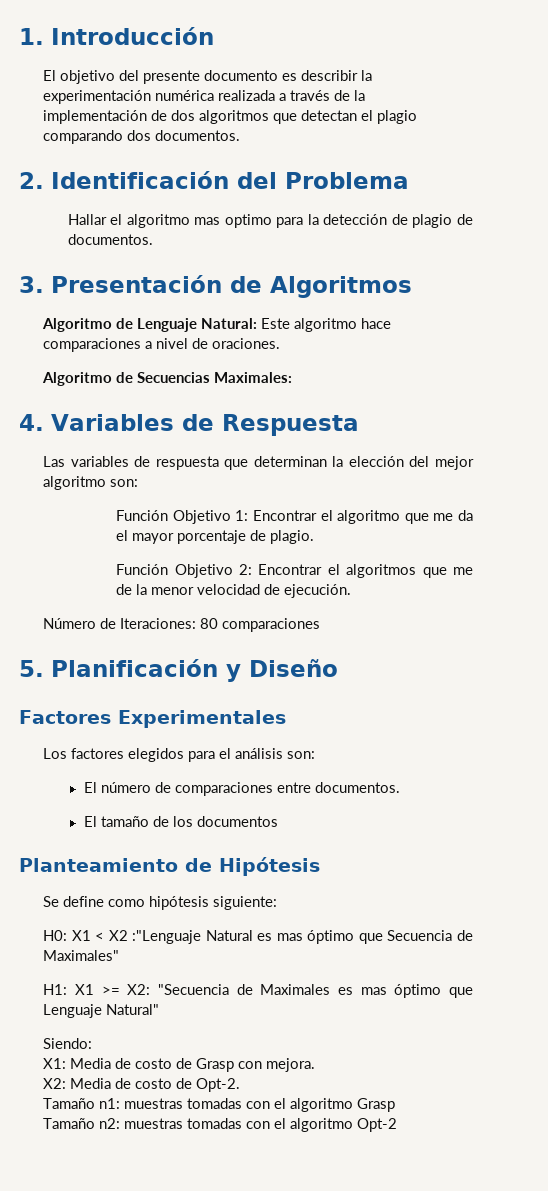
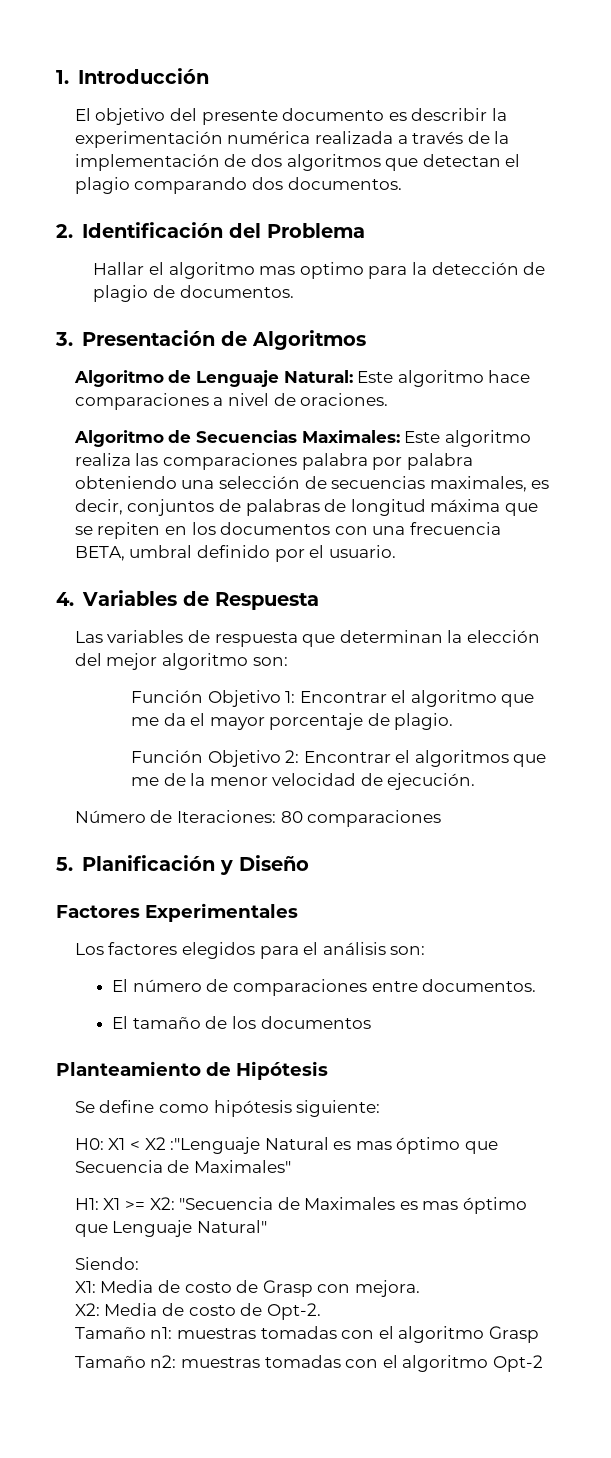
(293, 377) none -> [404,430,531,447] [74,453,473,470] [74,476,550,492] [74,499,538,516] [74,522,501,539] [74,545,396,562] Este algoritmo realiza las comparaciones palabra por palabra obteniendo una selección de secuencias maximales, es decir, conjuntos de palabras de longitud máxima que se repiten en los documentos con una frecuencia BETA, umbral definido por el usuario.

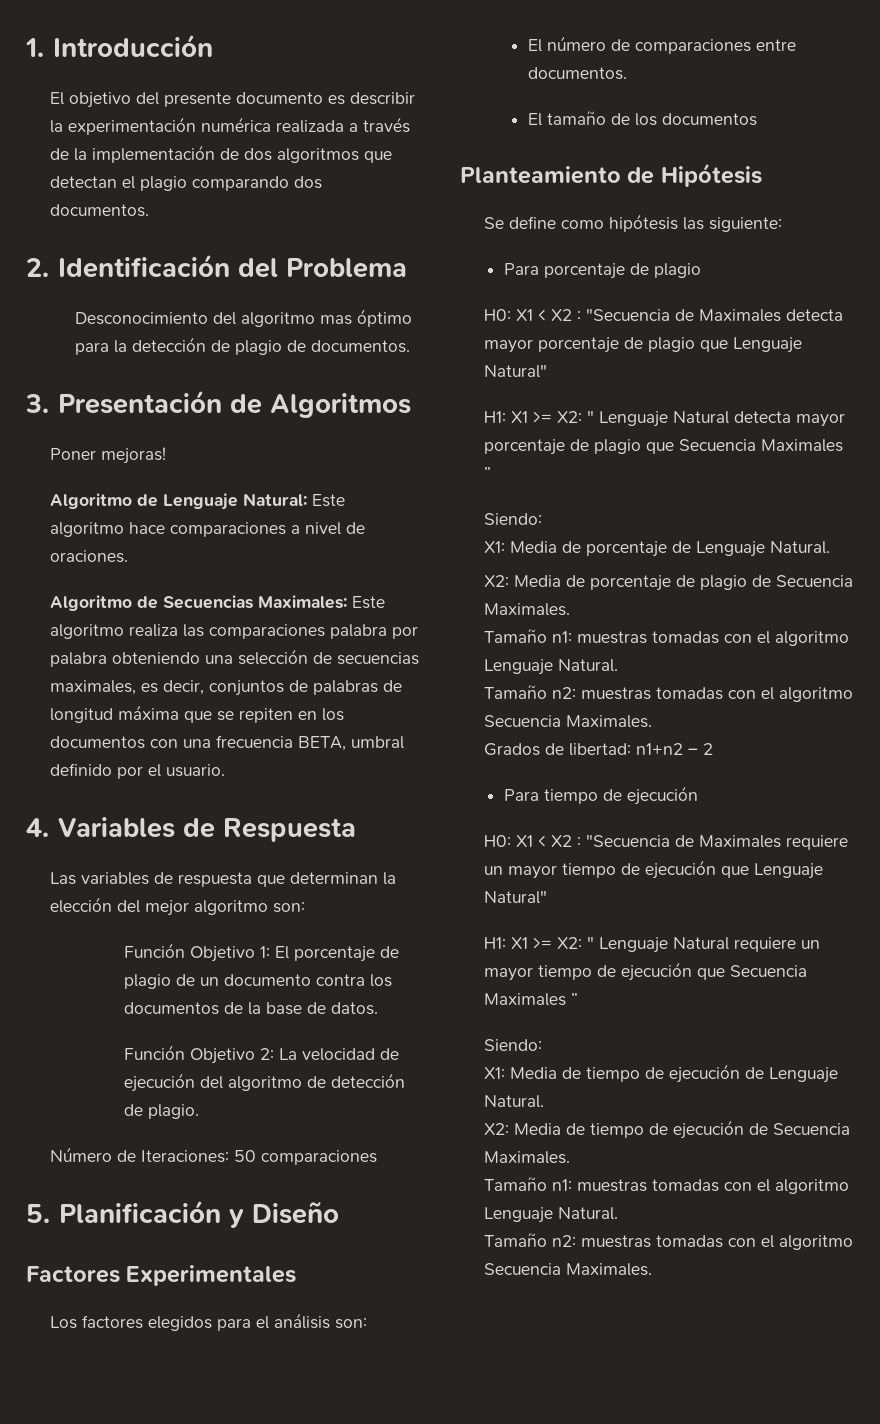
[93,262,165,275] Hallar el -> [74,312,236,325] Desconocimiento del
[299,262,364,279] optimo -> [356,309,412,327] óptimo
(366, 340) none -> [50,447,167,464] // Poner mejoras!
[299,690,535,707] [130,713,454,730] [130,750,547,767] [130,773,476,790] Encontrar el algoritmo que me da el mayor porcentaje de plagio. // Función Objetivo 2: Encontrar el algoritmos que me de la menor velocidad de ejecución. -> [274,946,399,962] [123,974,392,989] [123,1002,378,1015] [123,1045,399,1064] [123,1073,405,1092] [123,1104,199,1119] El porcentaje de plagio de un documento contra los documentos de la base de datos. // Función Objetivo 2: La velocidad de ejecución del algoritmo de detección de plagio.
[280,811,303,823] 80 -> [234,1150,257,1162] 50
(292, 1108) none -> [683,217,705,230] las
[74,1137,499,1154] [74,1160,291,1173] [74,1197,528,1214] [74,1220,267,1237] [74,1257,139,1270] [74,1280,420,1297] [74,1303,321,1320] [74,1326,539,1343] [74,1355,543,1372] // H0: X1 < X2 :"Lenguaje Natural es mas óptimo que Secuencia de Maximales" // H1: X1 >= X2: "Secuencia de Maximales es mas óptimo que Lenguaje Natural" // Siendo: // X1: Media de costo de Grasp con mejora. // X2: Media de costo de Opt-2. // Tamaño n1: muestras tomadas con el algoritmo Grasp // Tamaño n2: muestras tomadas con el algoritmo Opt-2 -> [503,263,701,279] [484,308,844,322] [484,337,803,353] [484,364,548,378] [484,410,846,427] [484,439,844,455] [484,467,492,479] [484,513,543,525] [484,541,831,557] [484,575,854,591] [484,603,571,616] [484,629,850,646] [484,659,619,675] [484,685,854,702] [484,715,653,728] [484,743,714,756] [503,786,698,805] [484,834,849,850] [484,860,824,879] [484,890,548,904] [484,936,821,953] [484,962,808,981] [484,993,579,1006] [484,1039,543,1051] [484,1064,839,1083] [484,1095,545,1108] [484,1120,851,1139] [484,1151,571,1164] [484,1177,850,1194] [484,1207,619,1223] [484,1233,854,1250] [484,1263,653,1276] // Para porcentaje de plagio // H0: X1 < X2 : "Secuencia de Maximales detecta mayor porcentaje de plagio que Lenguaje Natural" // H1: X1 >= X2: " Lenguaje Natural detecta mayor porcentaje de plagio que Secuencia Maximales ” // Siendo: // X1: Media de porcentaje de Lenguaje Natural. // X2: Media de porcentaje de plagio de Secuencia Maximales. // Tamaño n1: muestras tomadas con el algoritmo Lenguaje Natural. // Tamaño n2: muestras tomadas con el algoritmo Secuencia Maximales. // Grados de libertad: n1+n2 – 2 // Para tiempo de ejecución // H0: X1 < X2 : "Secuencia de Maximales requiere un mayor tiempo de ejecución que Lenguaje Natural" // H1: X1 >= X2: " Lenguaje Natural requiere un mayor tiempo de ejecución que Secuencia Maximales ” // Siendo: // X1: Media de tiempo de ejecución de Lenguaje Natural. // X2: Media de tiempo de ejecución de Secuencia Maximales. // Tamaño n1: muestras tomadas con el algoritmo Lenguaje Natural. // Tamaño n2: muestras tomadas con el algoritmo Secuencia Maximales.

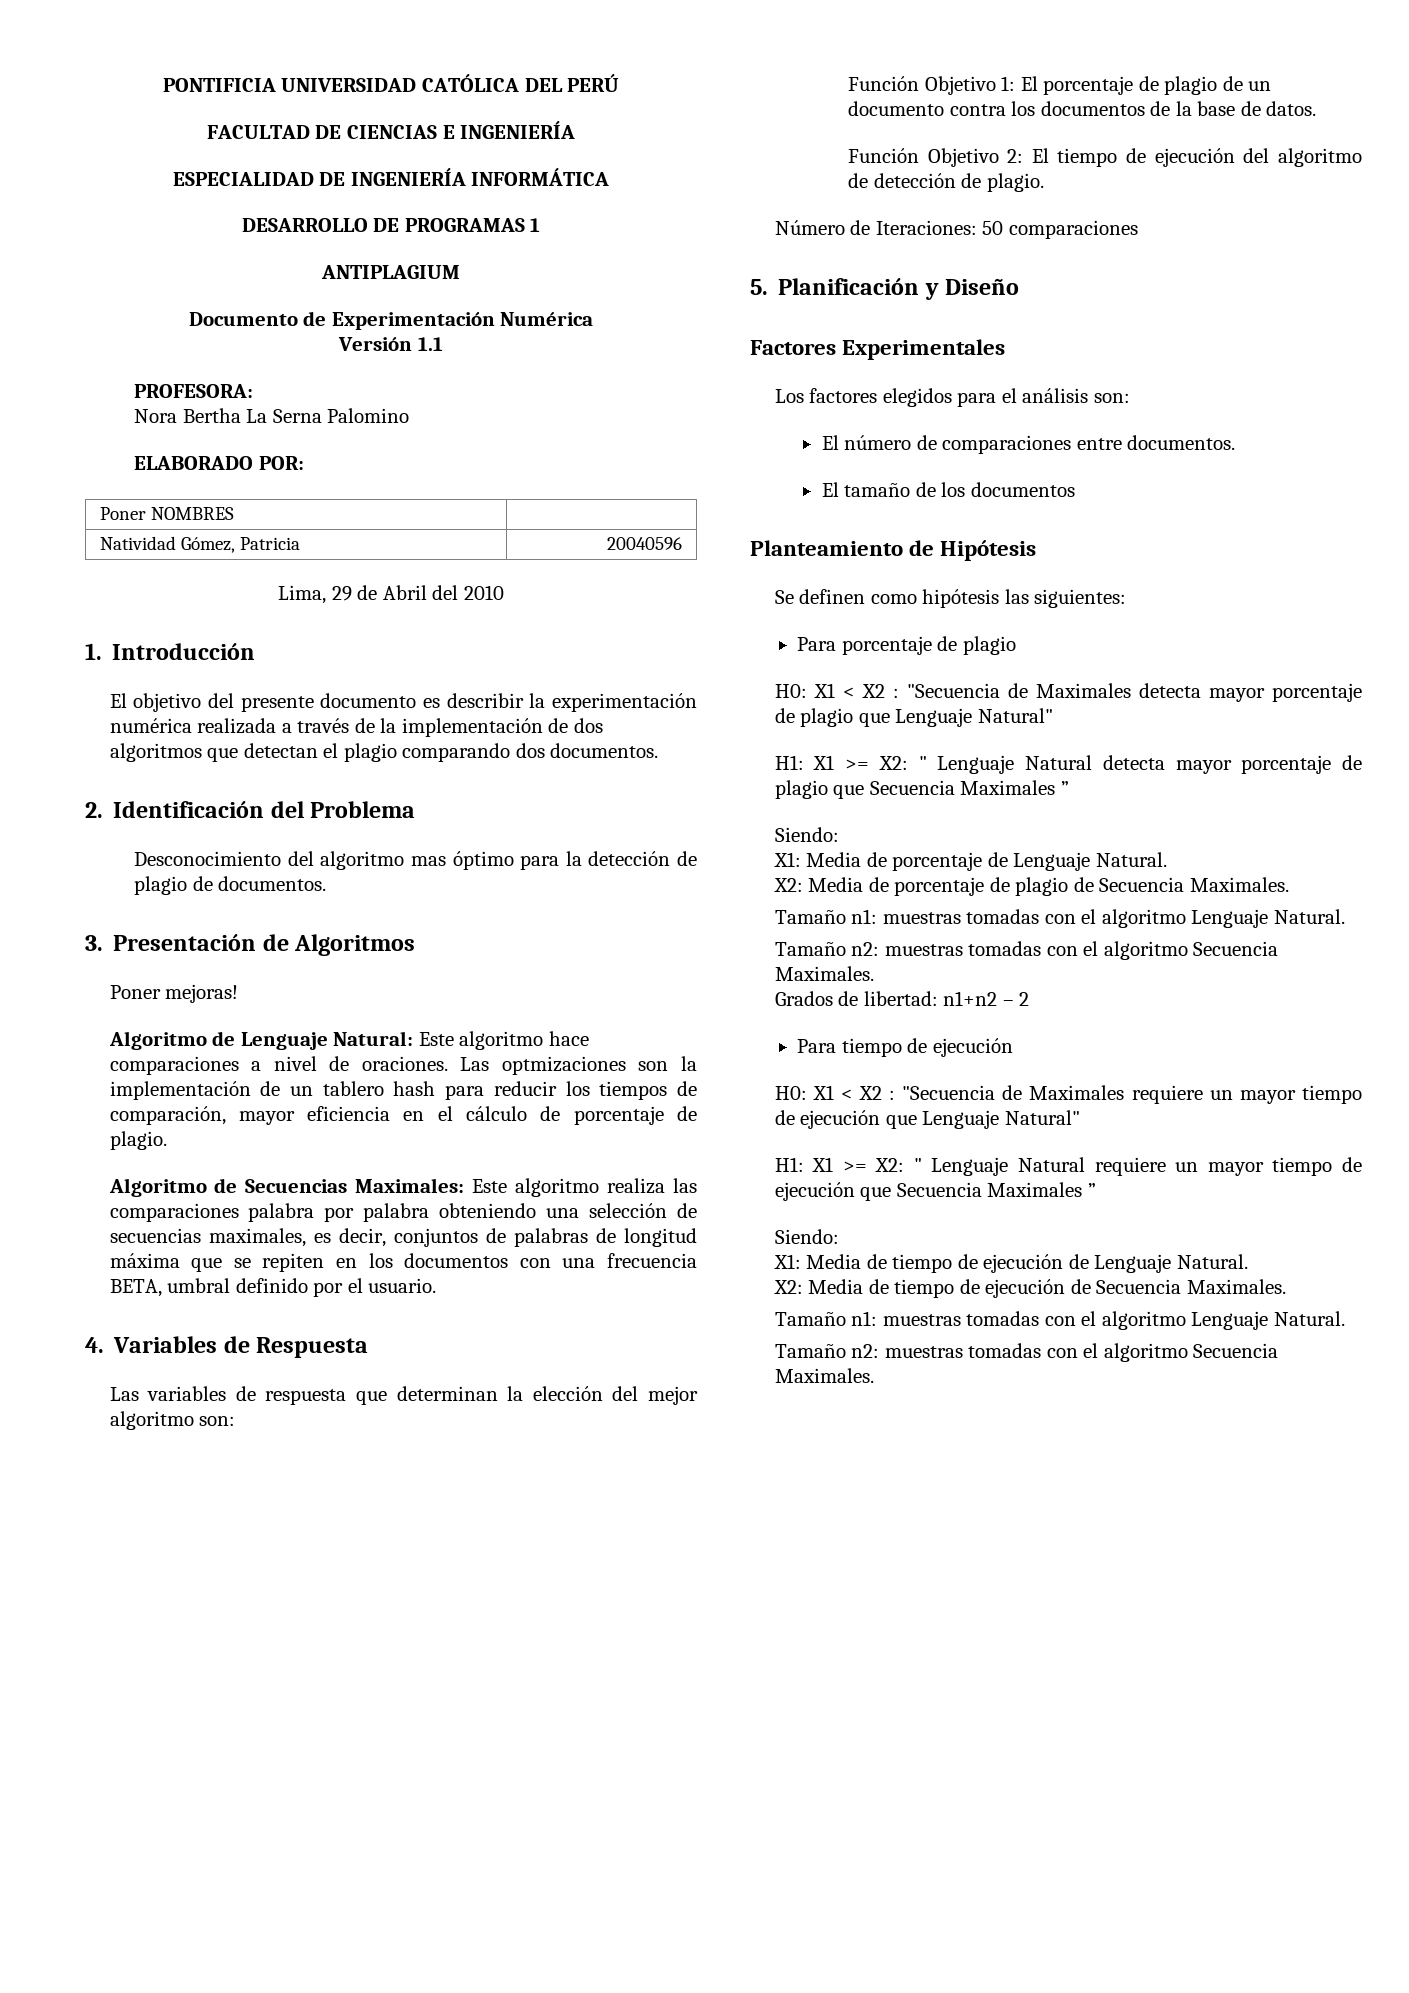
(25, 47) none -> [162,74,620,92] [206,121,576,139] [172,168,610,186] [241,218,541,232] [321,265,460,279] [188,311,594,330] [338,337,443,351] [133,384,253,398] [133,408,410,423] [133,456,304,470] [99,507,234,520] [99,536,300,553] [607,537,683,550] [278,585,504,604] PONTIFICIA UNIVERSIDAD CATÓLICA DEL PERÚ // FACULTAD DE CIENCIAS E INGENIERÍA // ESPECIALIDAD DE INGENIERÍA INFORMÁTICA // DESARROLLO DE PROGRAMAS 1 // ANTIPLAGIUM // Documento de Experimentación Numérica // Versión 1.1 // PROFESORA: // Nora Bertha La Serna Palomino // ELABORADO POR: // Poner NOMBRES | // Natividad Gómez, Patricia | 20040596 // Lima, 29 de Abril del 2010 //
(129, 556) none -> [460,1056,698,1075] [109,1081,698,1100] [109,1106,698,1125] [109,1131,167,1150] Las optmizaciones son la implementación de un tablero hash para reducir los tiempos de comparación, mayor eficiencia en el cálculo de porcentaje de plagio.
[278,1048,375,1061] La velocidad -> [1031,148,1118,167] El tiempo
[509,216,557,229] define -> [799,589,866,604] definen
[709,217,783,232] siguiente: -> [1034,589,1127,608] siguientes:

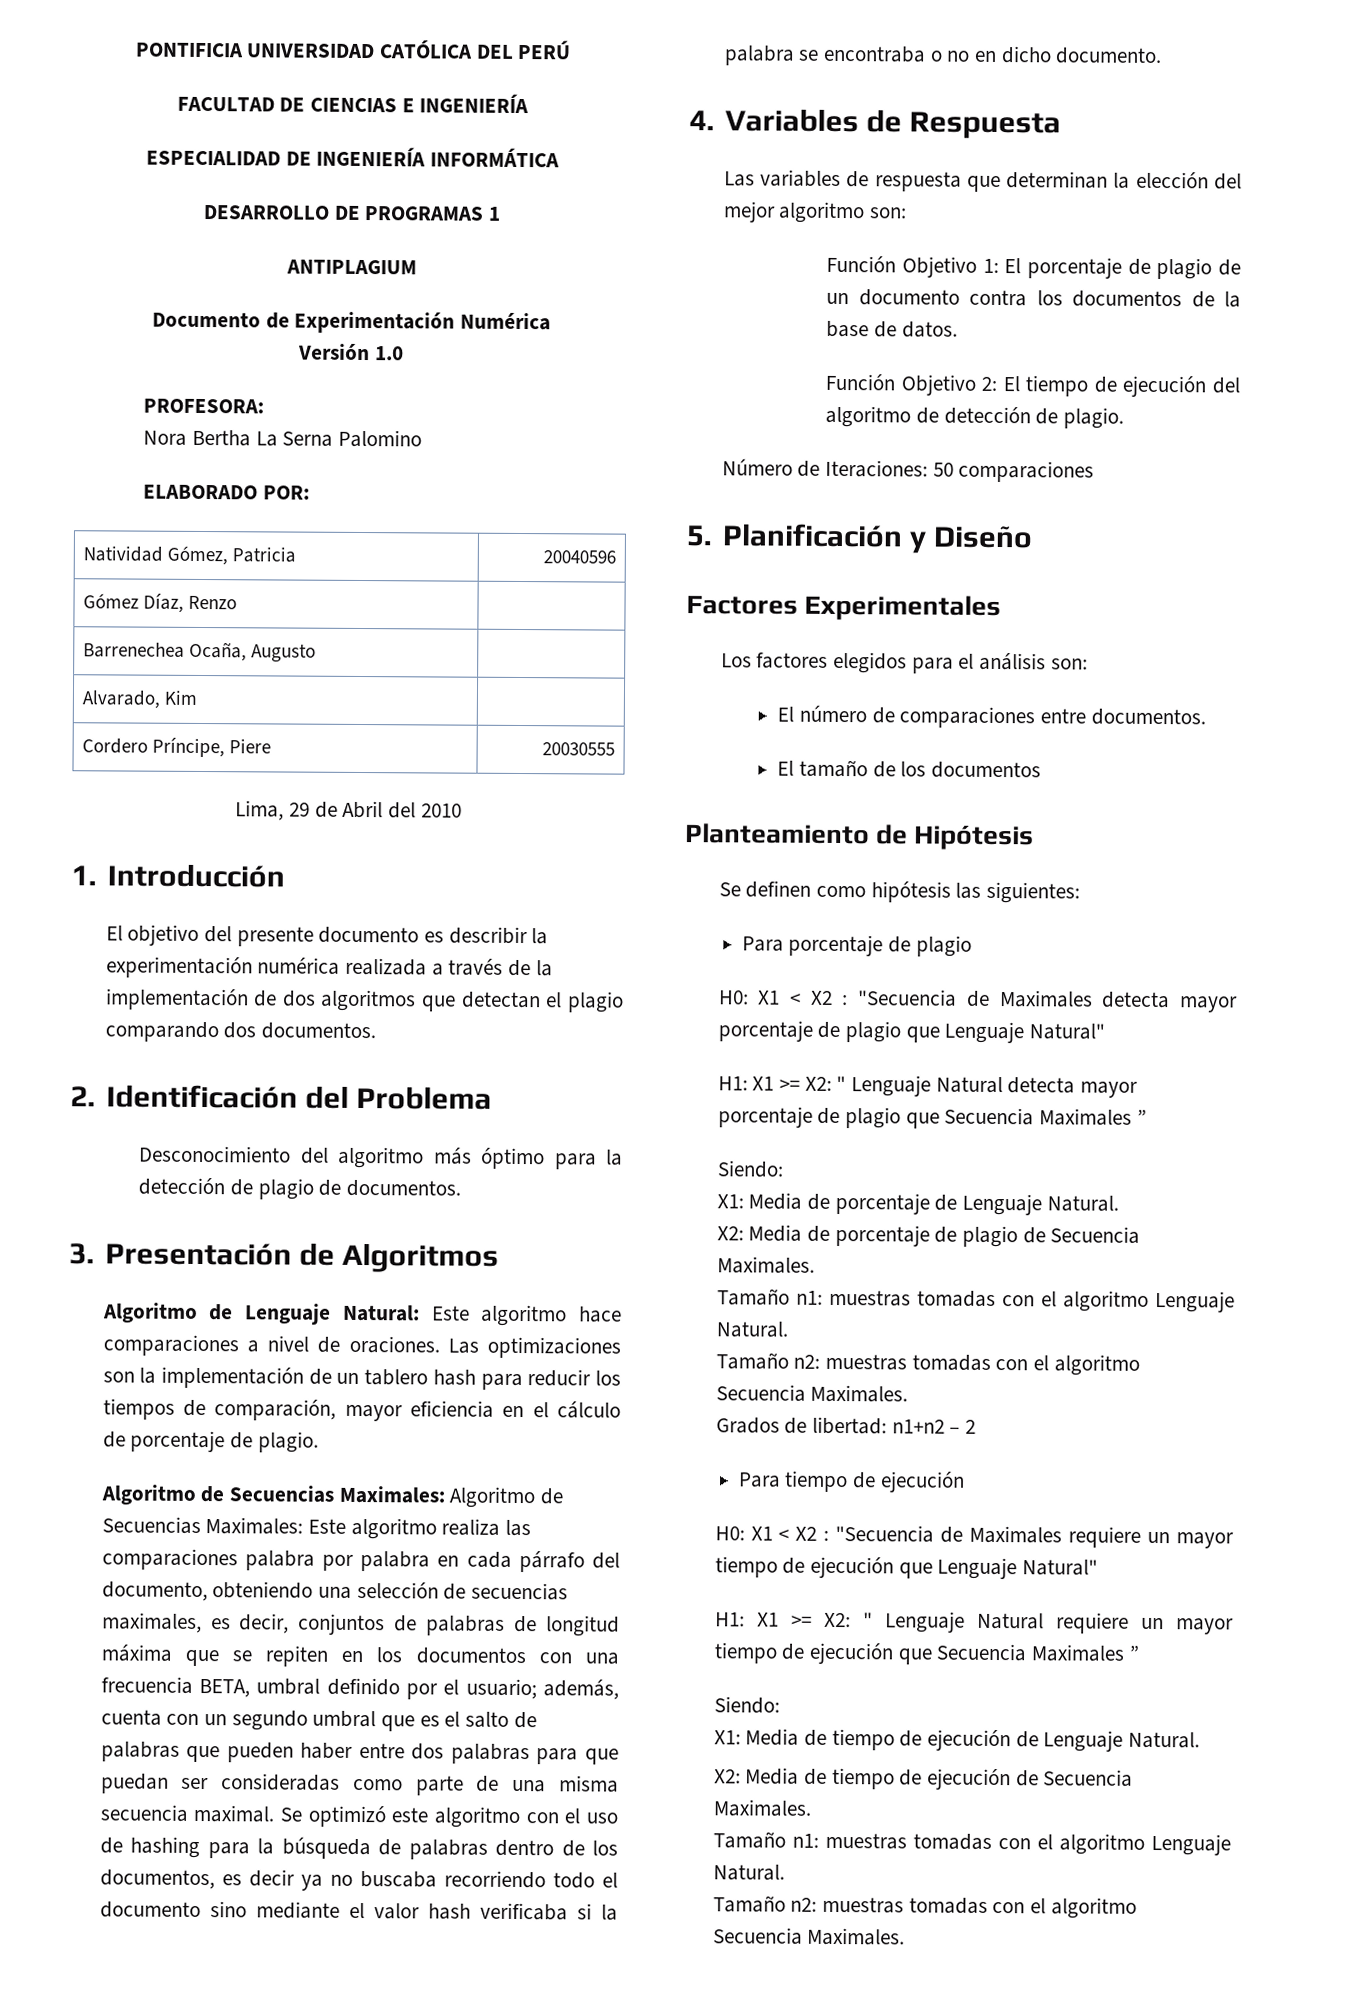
[417,337,443,351] 1.1 -> [374,346,404,361] 1.0
[99,507,234,520] // Poner NOMBRES | -> (310, 492) none
(683, 543) none -> [82,593,237,613] [82,641,316,663] [81,690,197,709] [81,737,271,758] [542,742,616,756] // Gómez Díaz, Renzo | // Barrenechea Ocaña, Augusto | // Alvarado, Kim | // Cordero Príncipe, Piere | 20030555
[410,856,446,866] mas -> [433,1147,472,1165] más
[109,984,239,1003] // Poner mejoras! -> (499, 1258) none
[501,1056,626,1075] optmizaciones -> [486,1336,621,1359] optimizaciones
(465, 1185) none -> [449,1486,563,1509] [101,1516,304,1535] Algoritmo de Secuencias Maximales:
(430, 1212) none -> [437,1551,620,1573] [101,1581,208,1602] en cada párrafo del documento,
[368,1278,437,1293] usuario. -> [465,1678,619,1700] [100,1709,537,1732] [100,1741,619,1765] [100,1773,619,1796] [99,1804,618,1829] [99,1836,619,1860] [99,1869,618,1891] [99,1901,618,1921] [723,45,1163,66] usuario; además, cuenta con un segundo umbral que es el salto de palabras que pueden haber entre dos palabras para que puedan ser consideradas como parte de una misma secuencia maximal. Se optimizó este algoritmo con el uso de hashing para la búsqueda de palabras dentro de los documentos, es decir ya no buscaba recorriendo todo el documento sino mediante el valor hash verificaba si la palabra se encontraba o no en dicho documento.

